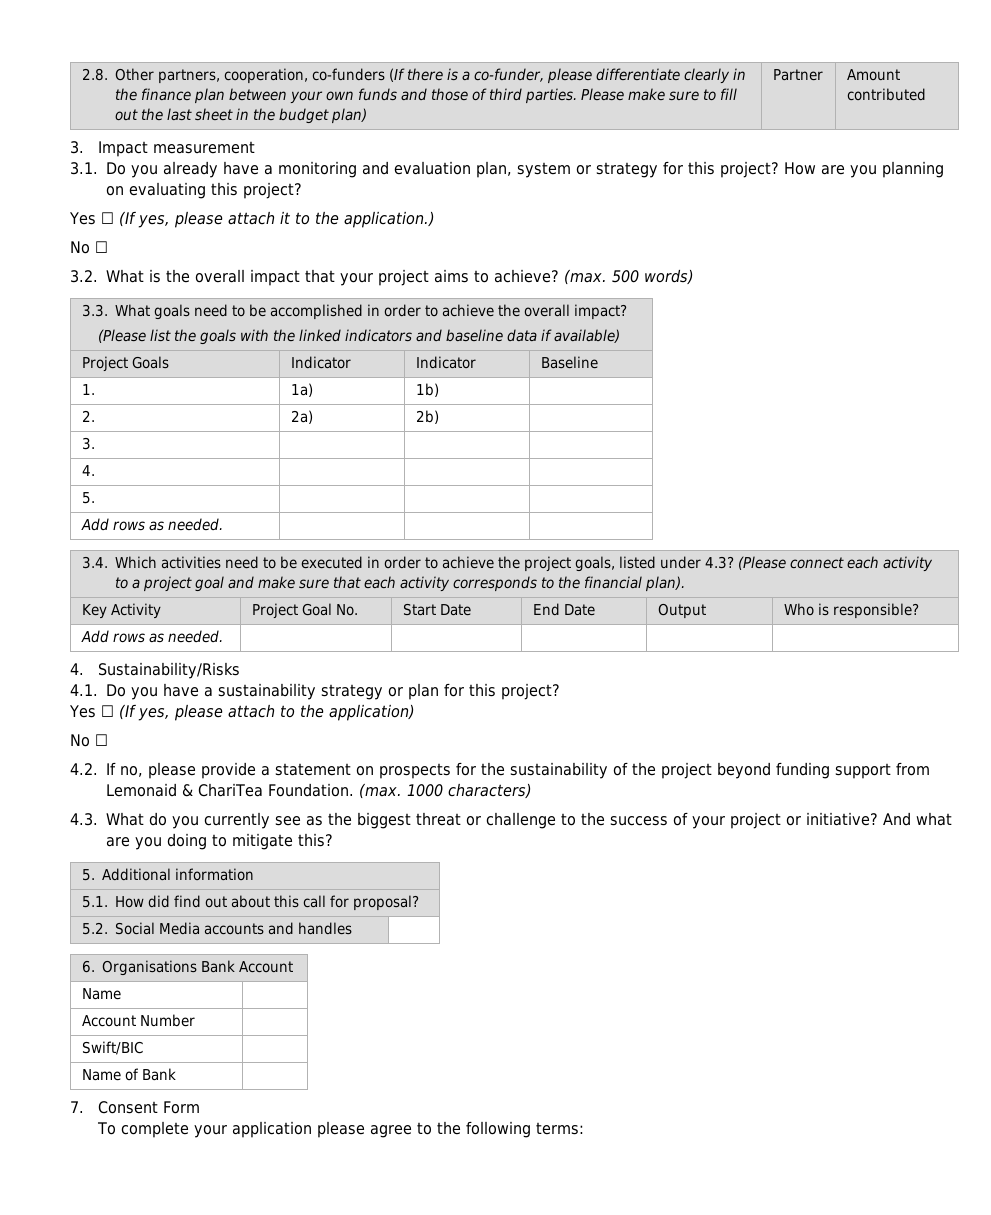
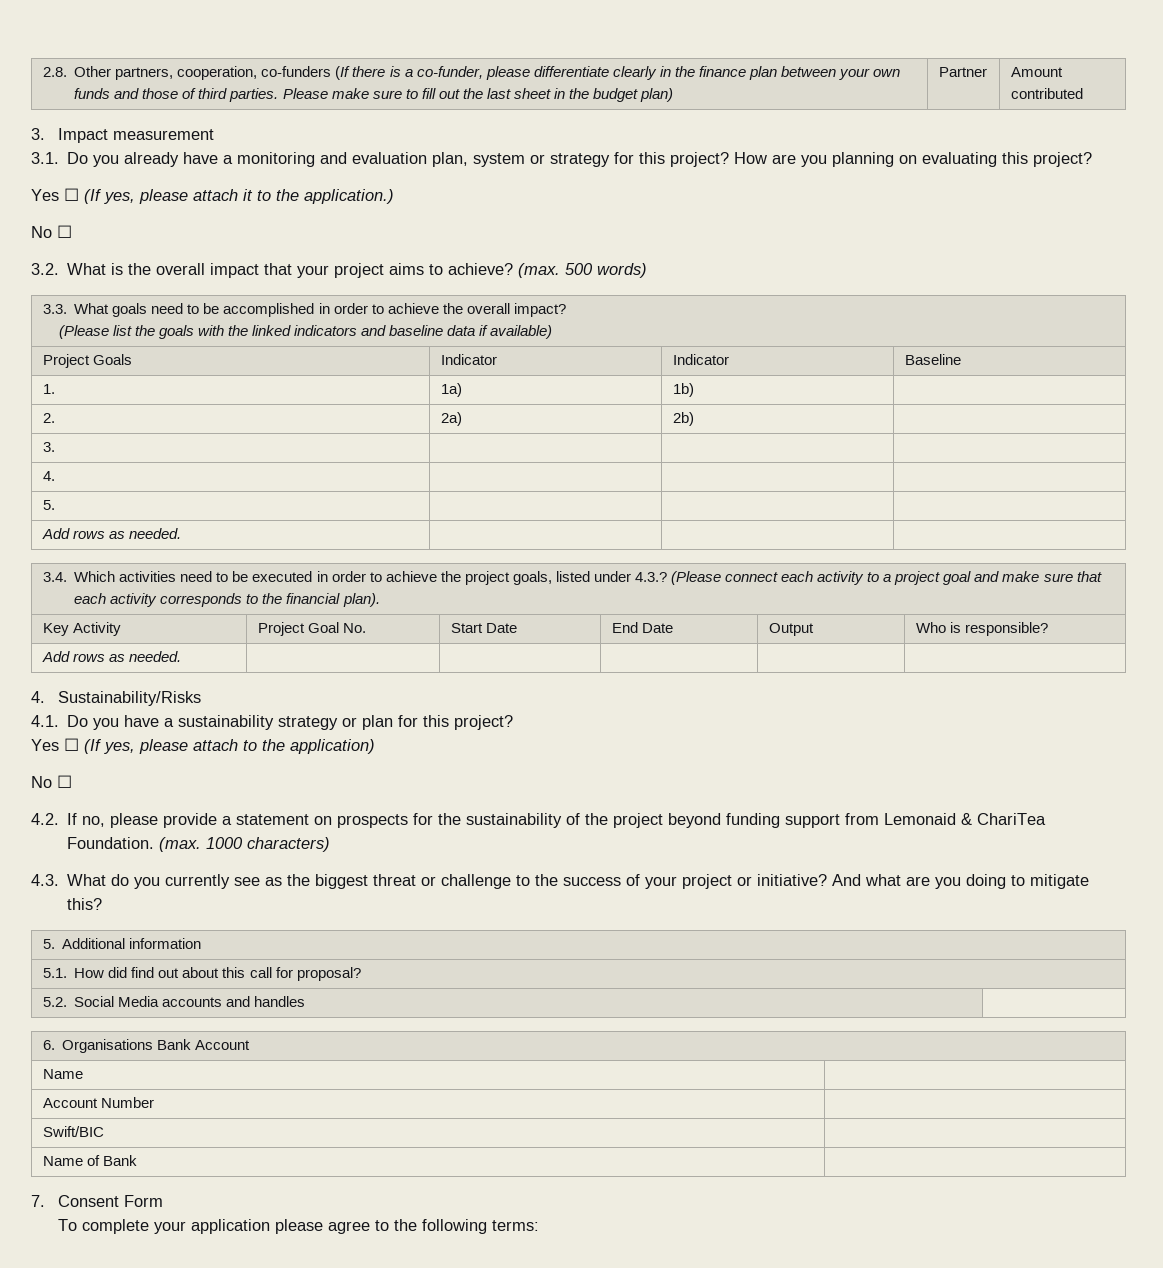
[704,556,734,569] 4.3? -> [634,572,667,582] 4.3.?

